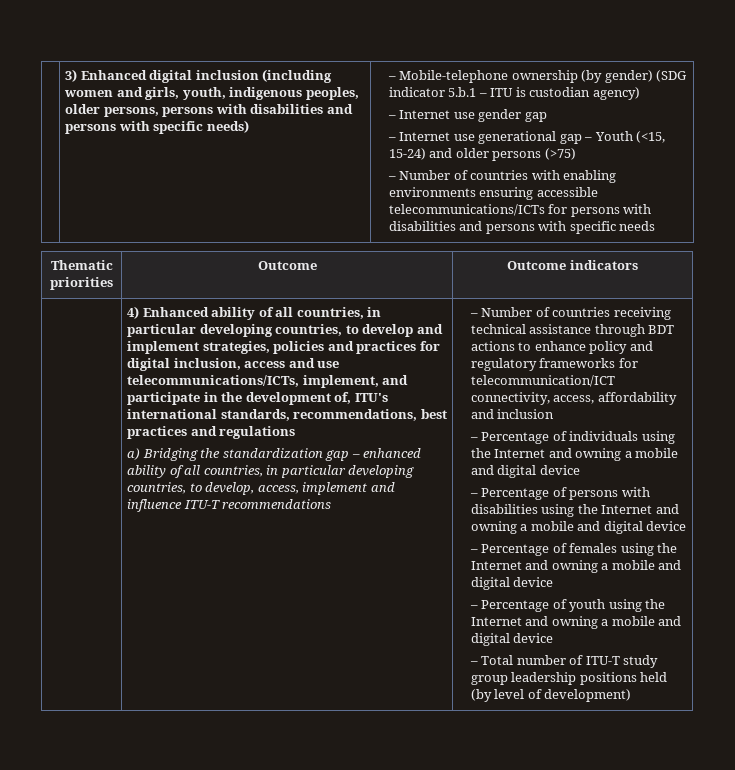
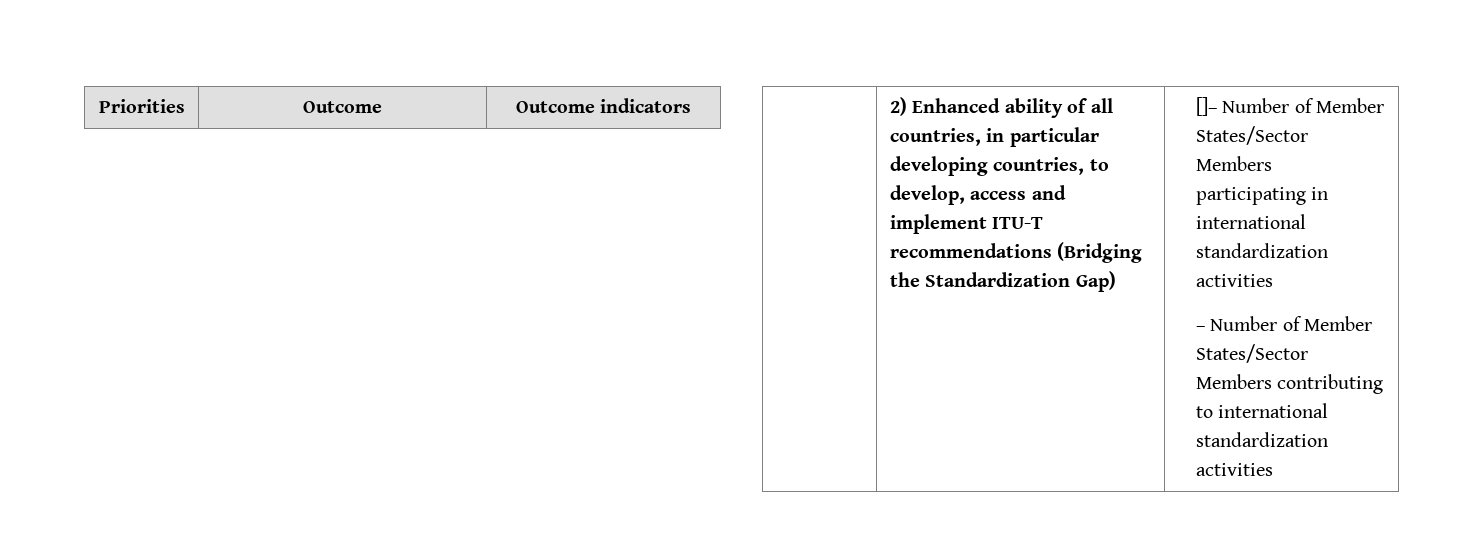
[65,69,333,83] [64,87,359,100] [65,104,353,117] [65,120,249,134] [387,70,688,83] [388,87,640,100] [387,109,547,122] [387,131,666,144] [388,148,576,161] [387,170,617,183] [388,187,598,200] [388,204,652,217] [388,221,656,234] [50,260,113,270] [50,277,113,290] | 3) Enhanced digital inclusion (including women and girls, youth, indigenous peoples, older persons, persons with disabilities and persons with specific needs) | – Mobile-telephone ownership (by gender) (SDG indicator 5.b.1 – ITU is custodian agency) // – Internet use gender gap // – Internet use generational gap – Youth (<15, 15-24) and older persons (>75) // – Number of countries with enabling environments ensuring accessible telecommunications/ICTs for persons with disabilities and persons with specific needs // Thematic priorities -> [98,99,185,113] Priorities
[127,306,140,319] 4) -> [889,97,907,116] 2)
[362,324,443,337] [127,341,440,354] [127,358,340,371] [127,375,409,388] [127,392,388,405] [127,409,447,421] [127,426,296,439] [127,448,422,461] [127,465,415,478] [127,482,395,495] [127,499,332,512] [469,307,671,320] [470,324,675,337] [470,341,653,354] [470,358,638,371] [470,375,615,387] [470,392,677,405] [470,409,555,419] [469,431,675,444] [470,448,679,461] [470,465,580,478] [469,487,650,500] [470,504,679,517] [470,521,687,534] [469,543,678,556] [470,560,682,573] [470,577,554,590] [469,599,666,612] [470,616,682,629] [470,633,554,646] [469,655,659,668] [470,672,668,685] [470,689,632,702] develop and implement strategies, policies and practices for digital inclusion, access and use telecommunications/ICTs, implement, and participate in the development of, ITU's international standards, recommendations, best practices and regulations // a) Bridging the standardization gap – enhanced ability of all countries, in particular developing countries, to develop, access, implement and influence ITU-T recommendations | – Number of countries receiving technical assistance through BDT actions to enhance policy and regulatory frameworks for telecommunication/ICT connectivity, access, affordability and inclusion // – Percentage of individuals using the Internet and owning a mobile and digital device // – Percentage of persons with disabilities using the Internet and owning a mobile and digital device // – Percentage of females using the Internet and owning a mobile and digital device // – Percentage of youth using the Internet and owning a mobile and digital device // – Total number of ITU-T study group leadership positions held (by level of development) -> [889,185,1066,205] [889,214,1044,234] [889,242,1143,263] [889,271,1116,292] [1195,97,1384,116] [1195,126,1308,145] [1195,156,1272,171] [1195,187,1329,205] [1195,214,1306,229] [1195,243,1328,258] [1195,274,1273,287] [1195,316,1372,331] [1195,344,1308,363] [1195,374,1384,394] [1195,403,1329,418] [1195,432,1328,447] [1195,463,1273,476] develop, access and implement ITU-T recommendations (Bridging the Standardization Gap) | []– Number of Member States/Sector Members participating in international standardization activities // – Number of Member States/Sector Members contributing to international standardization activities

